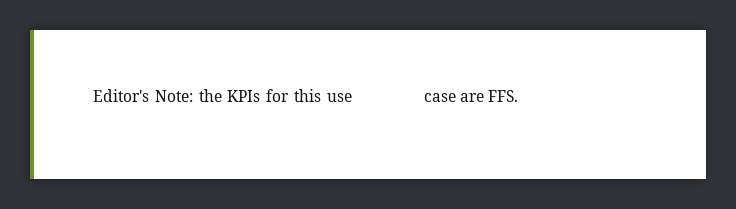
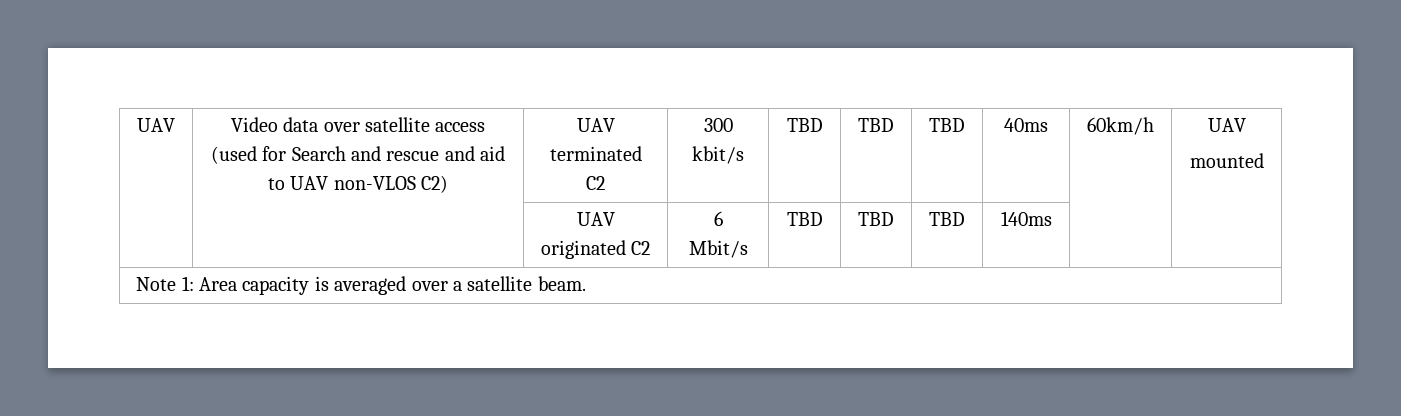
[92,89,519,102] Editor's Note: the KPIs for this use case are FFS. -> [137,118,175,132] [230,117,486,132] [210,146,506,164] [267,175,449,193] [576,118,615,132] [549,146,642,161] [586,176,605,190] [703,118,733,132] [692,146,744,164] [786,118,823,132] [858,118,894,132] [929,118,965,132] [1004,118,1048,132] [1087,117,1154,135] [1207,118,1246,132] [1189,153,1264,168] [576,212,615,226] [540,240,651,259] [713,211,723,226] [688,240,748,258] [786,212,823,226] [858,212,894,226] [929,212,965,226] [1000,211,1052,226] [136,276,586,295] UAV | Video data over satellite access (used for Search and rescue and aid to UAV non-VLOS C2) | UAV terminated C2 | 300 kbit/s | TBD | TBD | TBD | 40ms | 60km/h | UAV // mounted // | | UAV originated C2 | 6 Mbit/s | TBD | TBD | TBD | 140ms | | // Note 1: Area capacity is averaged over a satellite beam.

